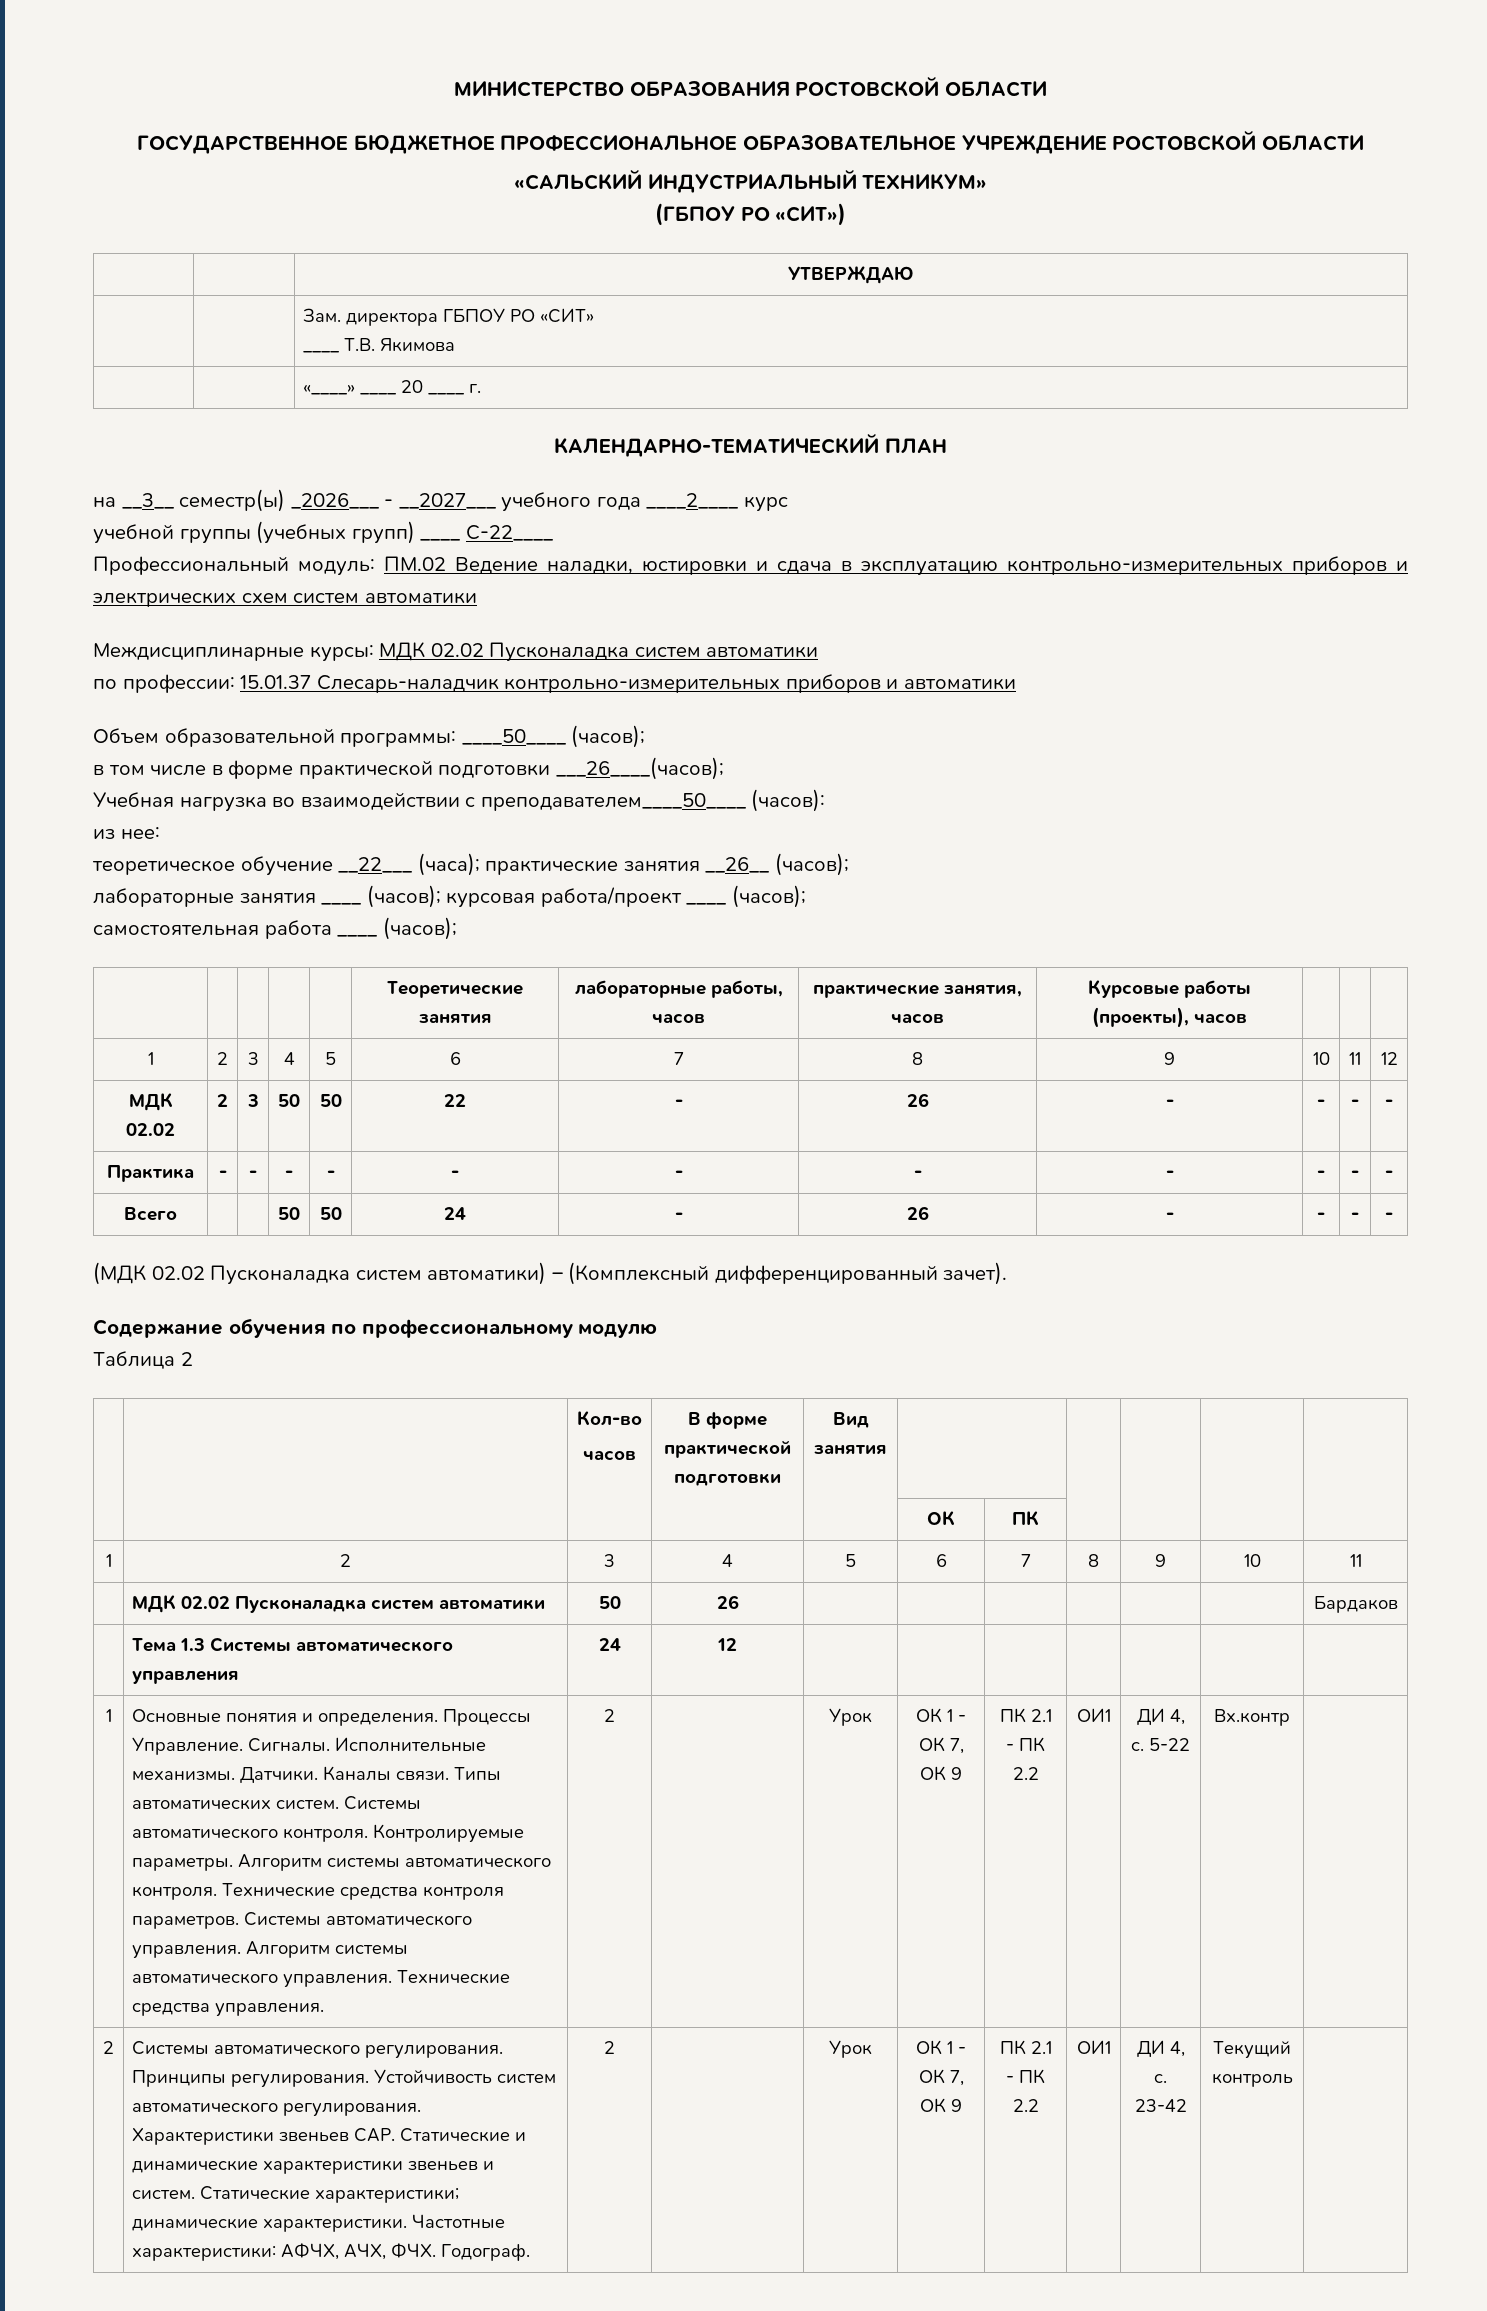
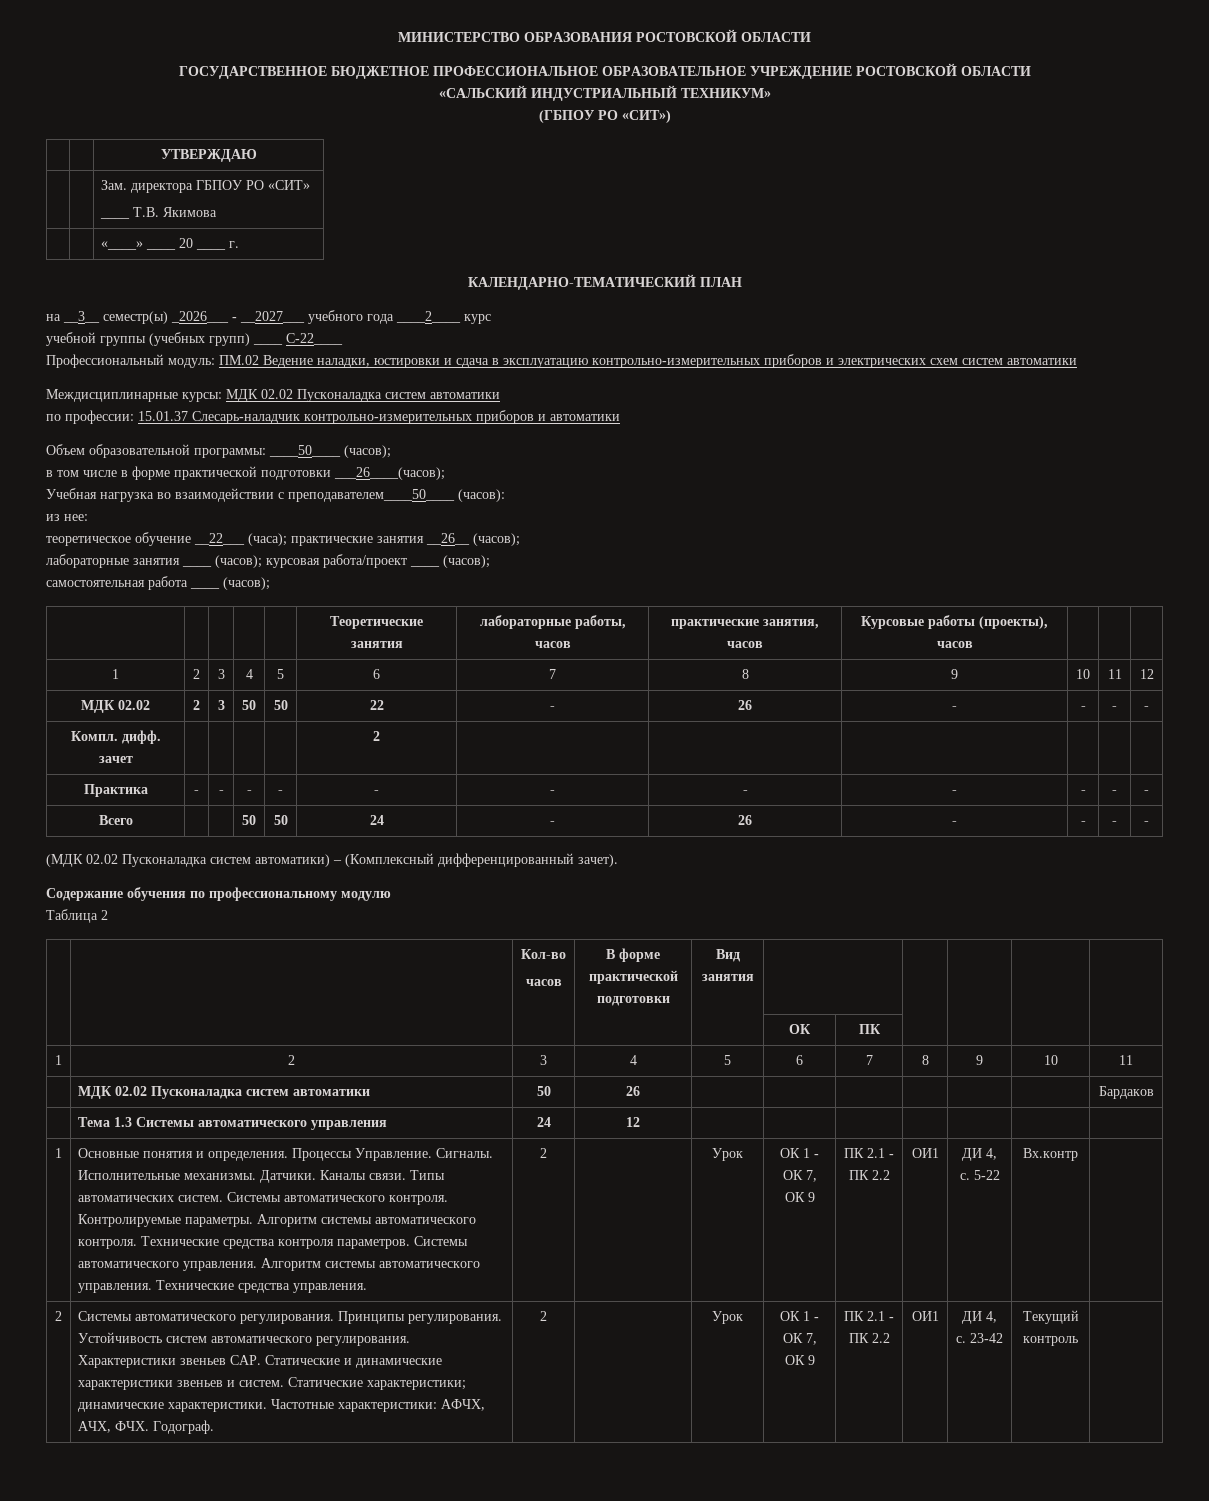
(1393, 1103) none -> [70,730,161,744] [98,756,133,763] [373,731,380,741] // Компл. дифф. зачет | | | | | 2 | | | | | |

